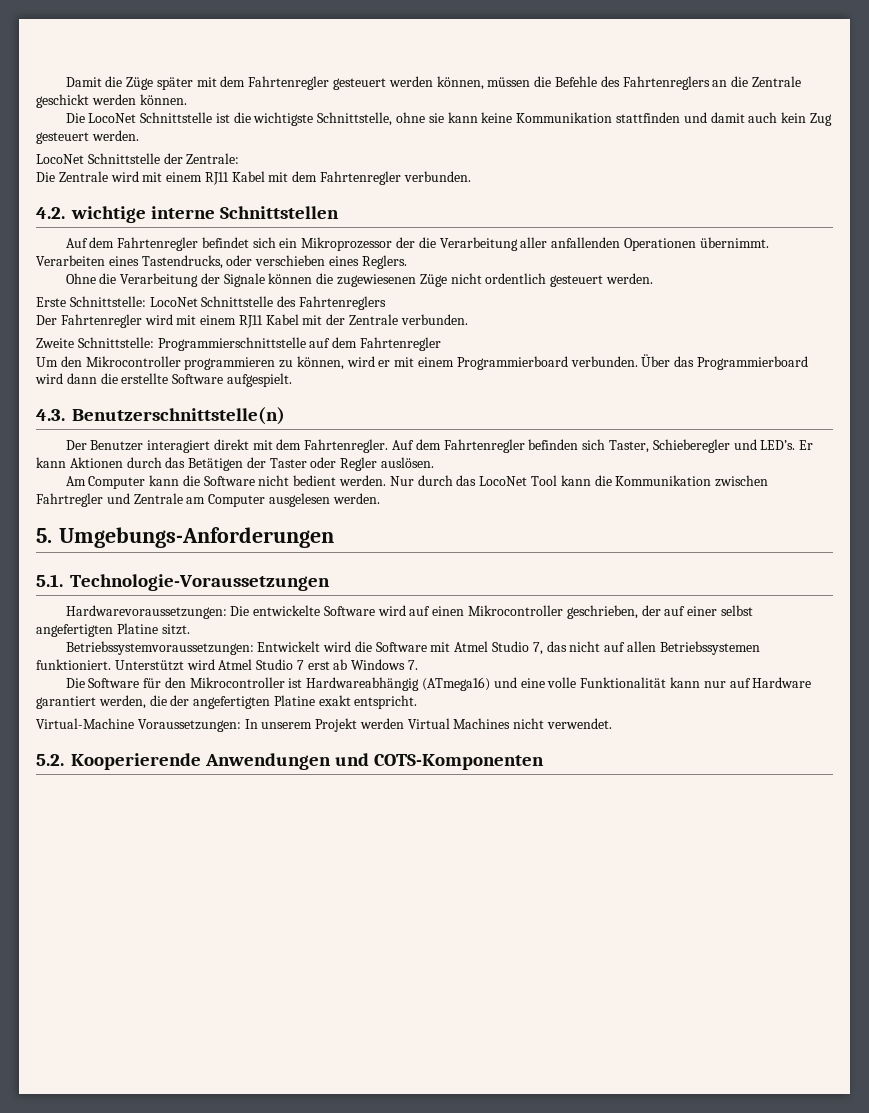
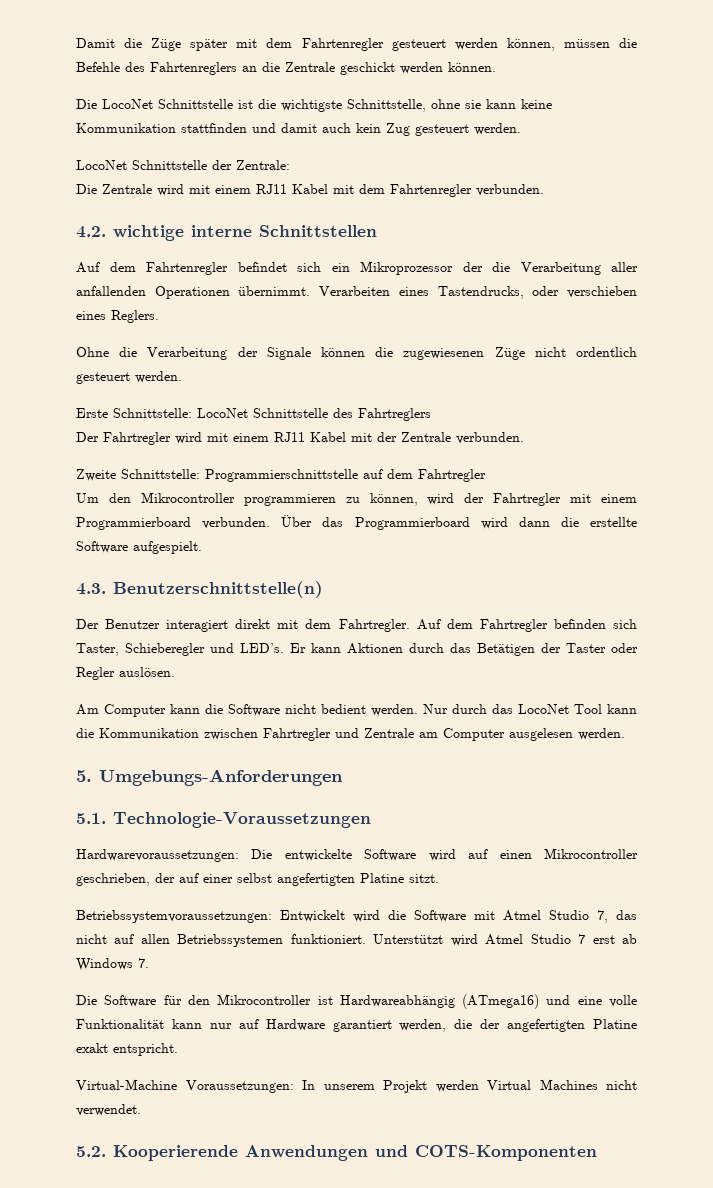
[298,296,386,310] [36,314,142,328] Fahrtenreglers // Der Fahrtenregler -> [358,408,431,421] [76,432,171,445] Fahrtreglers // Der Fahrtregler
[359,337,441,351] Fahrtenregler -> [418,469,486,482] Fahrtregler
[378,360,391,367] er -> [464,493,562,506] der Fahrtregler
[304,439,525,453] Fahrtenregler. Auf dem Fahrtenregler -> [338,619,548,632] Fahrtregler. Auf dem Fahrtregler

